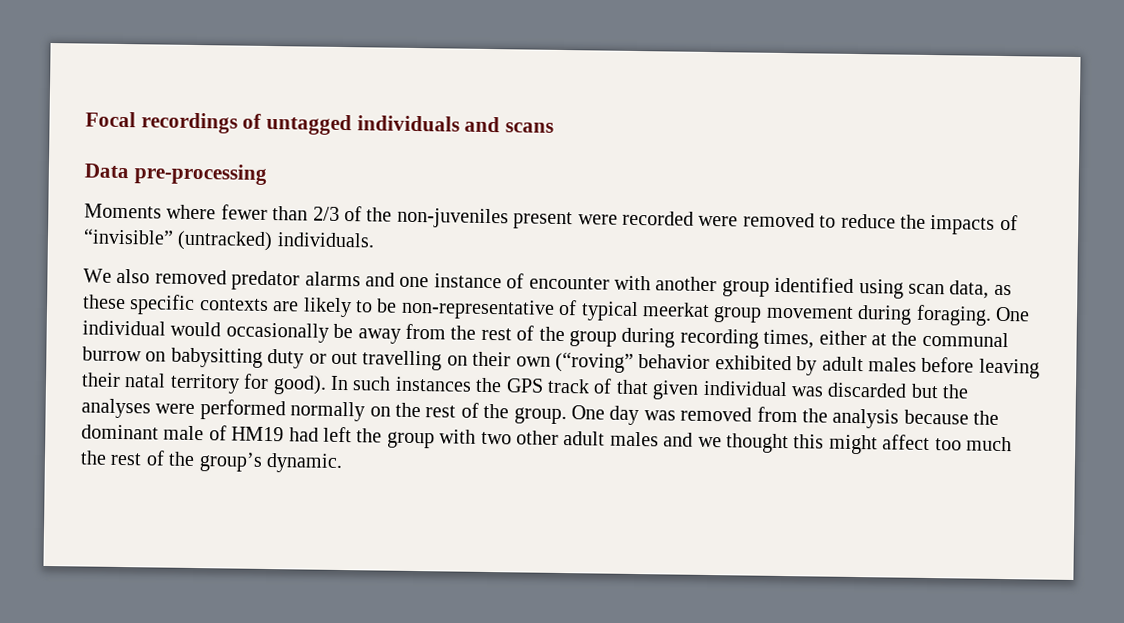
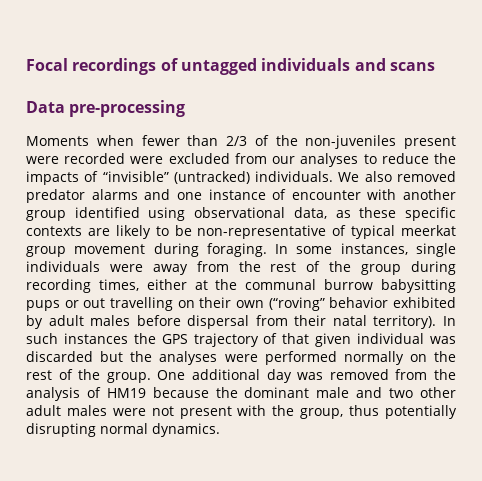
[166,204,217,220] where -> [96,135,134,146] when
[742,212,815,228] removed -> [168,153,359,167] excluded from our analyses
(375, 240) // -> (334, 176) none
[907,283,945,295] scan -> [194,207,286,218] observational
[994,306,1030,322] [82,320,354,343] One individual would occasionally be -> [275,243,456,257] [26,261,143,272] In some instances, single individuals were
[145,347,305,369] on babysitting duty -> [381,279,456,293] [26,300,60,311] babysitting pups
[978,358,1040,379] [81,372,327,395] leaving their natal territory for good). -> [187,315,437,329] dispersal from their natal territory).
[546,378,590,394] track -> [193,333,259,347] trajectory
(605, 412) none -> [192,369,260,380] additional
(900, 418) none -> [86,387,146,398] of HM19
[208,425,1012,455] [80,450,343,474] of HM19 had left the group with two other adult males and we thought this might affect too much the rest of the group’s dynamic. -> [356,387,457,398] [26,405,458,419] [26,423,220,437] and two other adult males were not present with the group, thus potentially disrupting normal dynamics.

